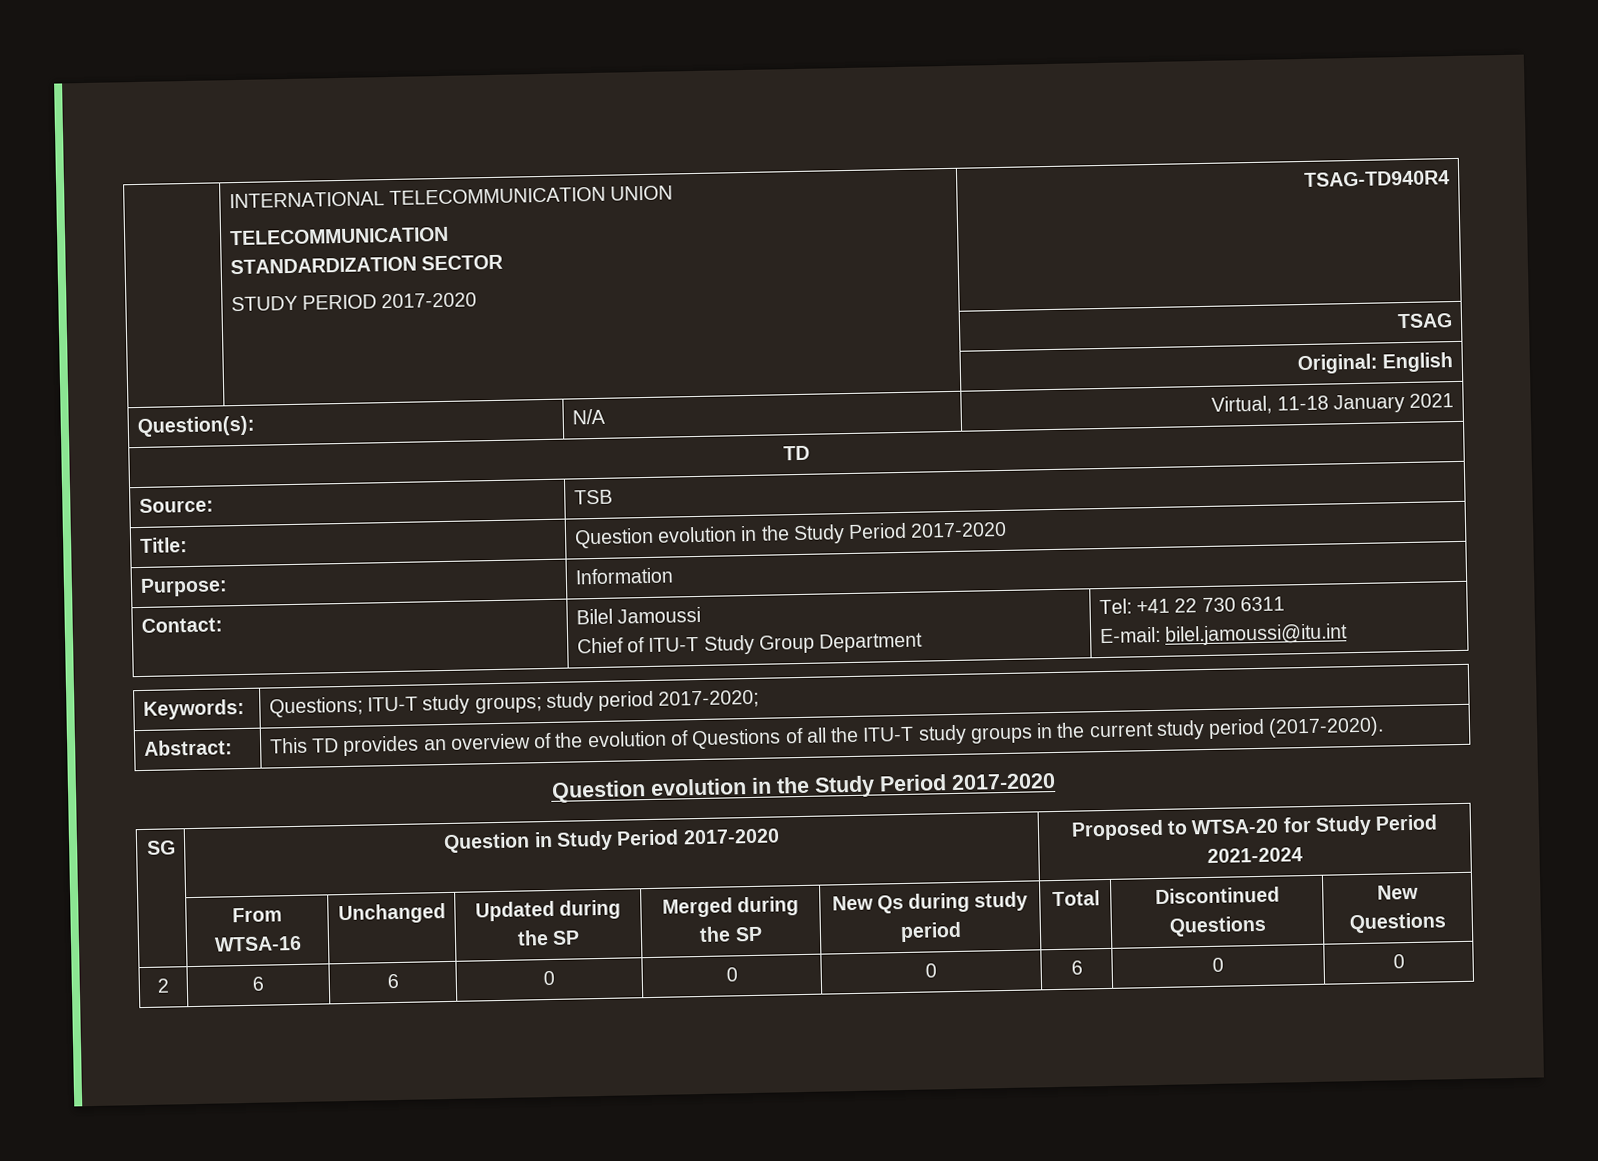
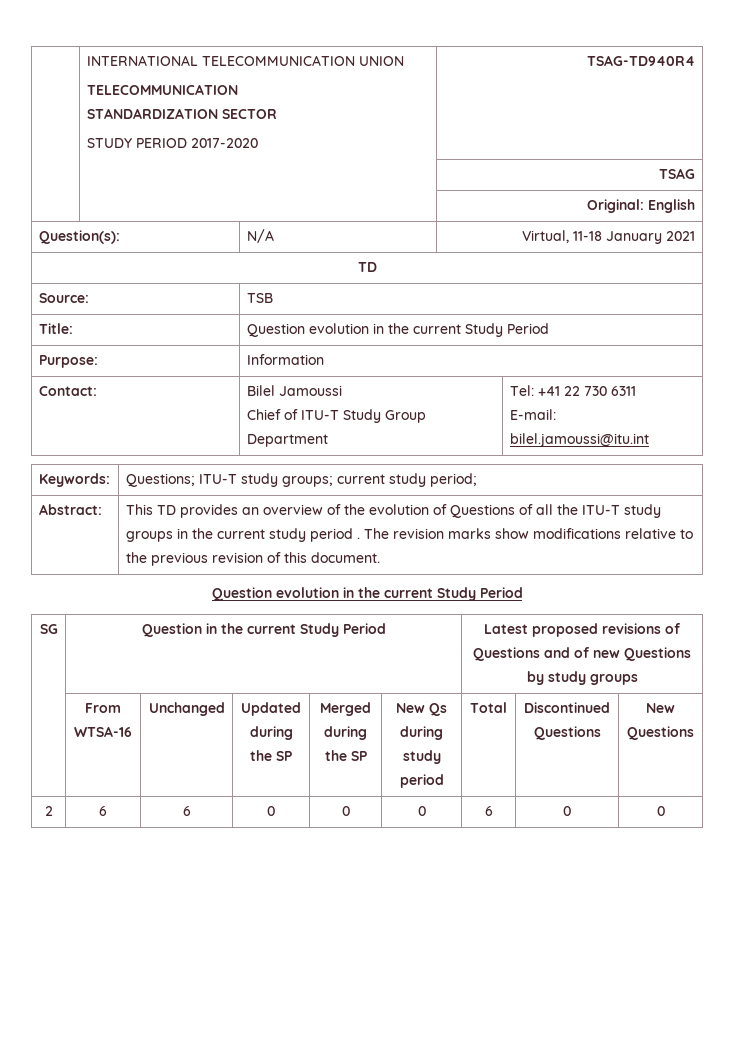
[792,521,1008,545] Study Period 2017-2020 -> [412,323,549,337] current Study Period
[545,689,760,713] study period 2017-2020; -> [336,473,477,487] current study period;
[1268,716,1385,738] [550,772,1056,803] (2017-2020). // Question evolution in the Study Period 2017-2020 -> [356,528,693,539] [125,552,380,566] [211,587,523,601] . The revision marks show modifications relative to the previous revision of this document. // Question evolution in the current Study Period
[556,828,780,851] [1070,814,1439,841] [1207,847,1303,863] Study Period 2017-2020 | Proposed to WTSA-20 for Study Period 2021-2024 -> [220,623,386,637] [484,623,681,637] [473,647,691,661] [526,671,638,685] the current Study Period | Latest proposed revisions of Questions and of new Questions by study groups

